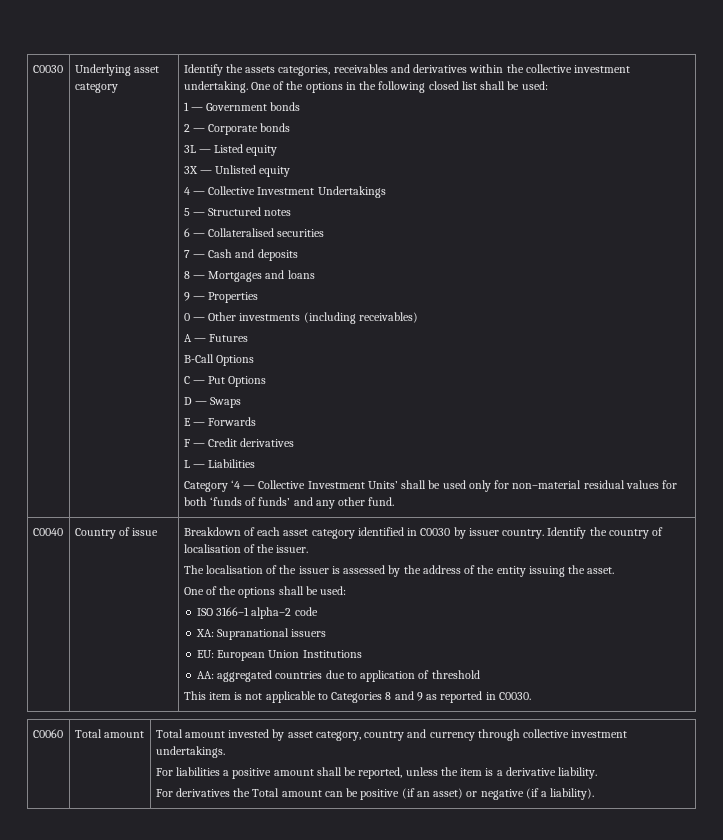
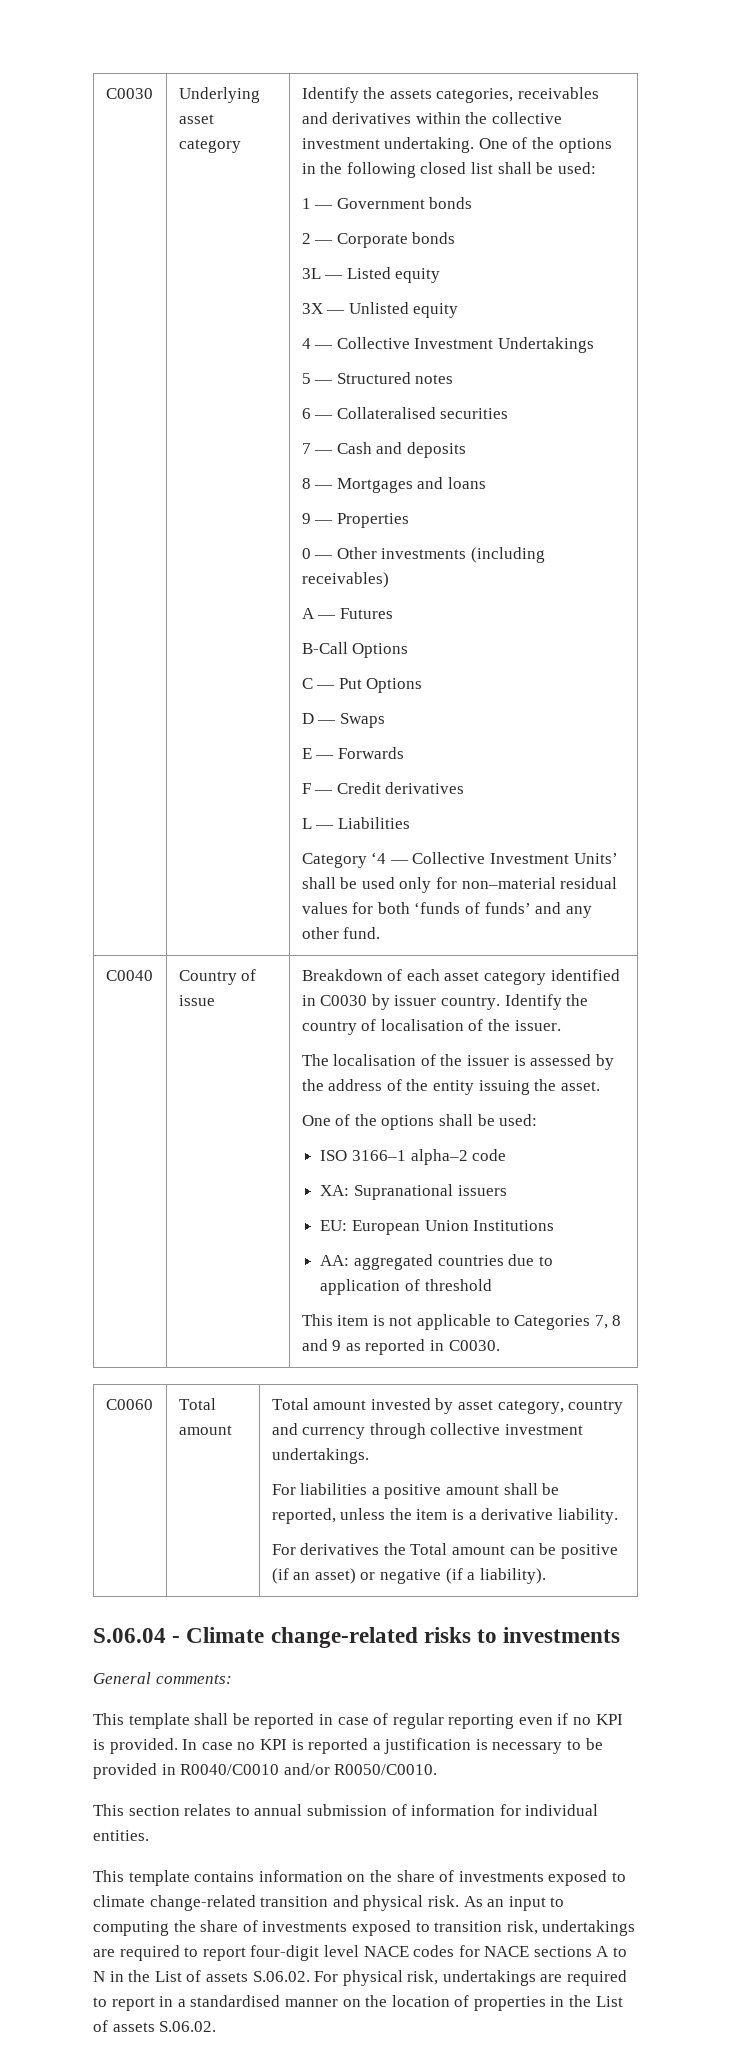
(383, 697) none -> [594,1315,608,1329] 7,
(595, 794) none -> [93,1627,621,1648] [93,1672,232,1684] [93,1713,623,1729] [93,1738,603,1754] [93,1763,438,1779] [93,1804,599,1816] [93,1830,149,1841] [93,1870,626,1886] [93,1895,565,1911] [93,1920,636,1936] [93,1945,628,1961] [93,1970,628,1986] [93,1995,623,2011] [93,2020,217,2032] // S.06.04 - Climate change-related risks to investments // General comments: // This template shall be reported in case of regular reporting even if no KPI is provided. In case no KPI is reported a justification is necessary to be provided in R0040/C0010 and/or R0050/C0010. // This section relates to annual submission of information for individual entities. // This template contains information on the share of investments exposed to climate change-related transition and physical risk. As an input to computing the share of investments exposed to transition risk, undertakings are required to report four-digit level NACE codes for NACE sections A to N in the List of assets S.06.02. For physical risk, undertakings are required to report in a standardised manner on the location of properties in the List of assets S.06.02.

